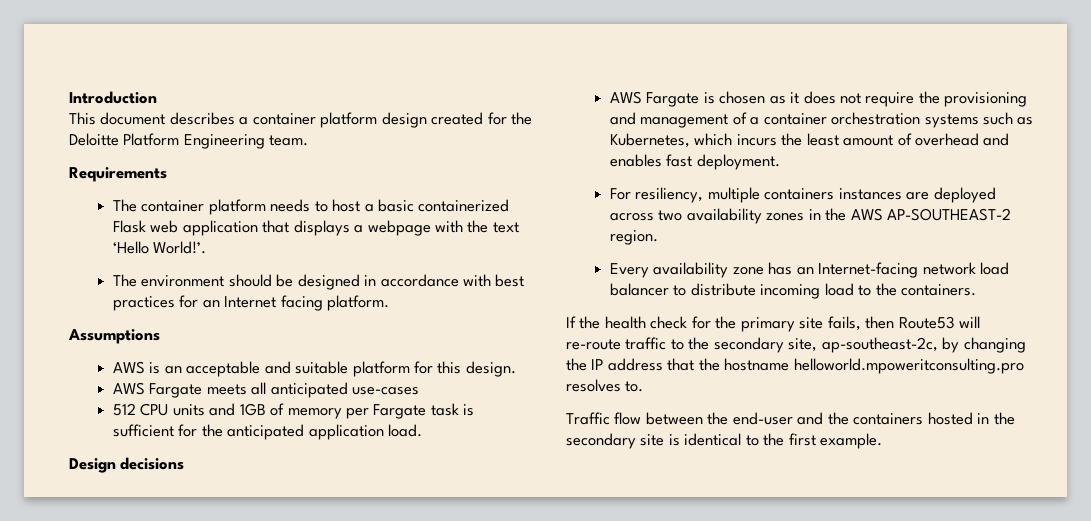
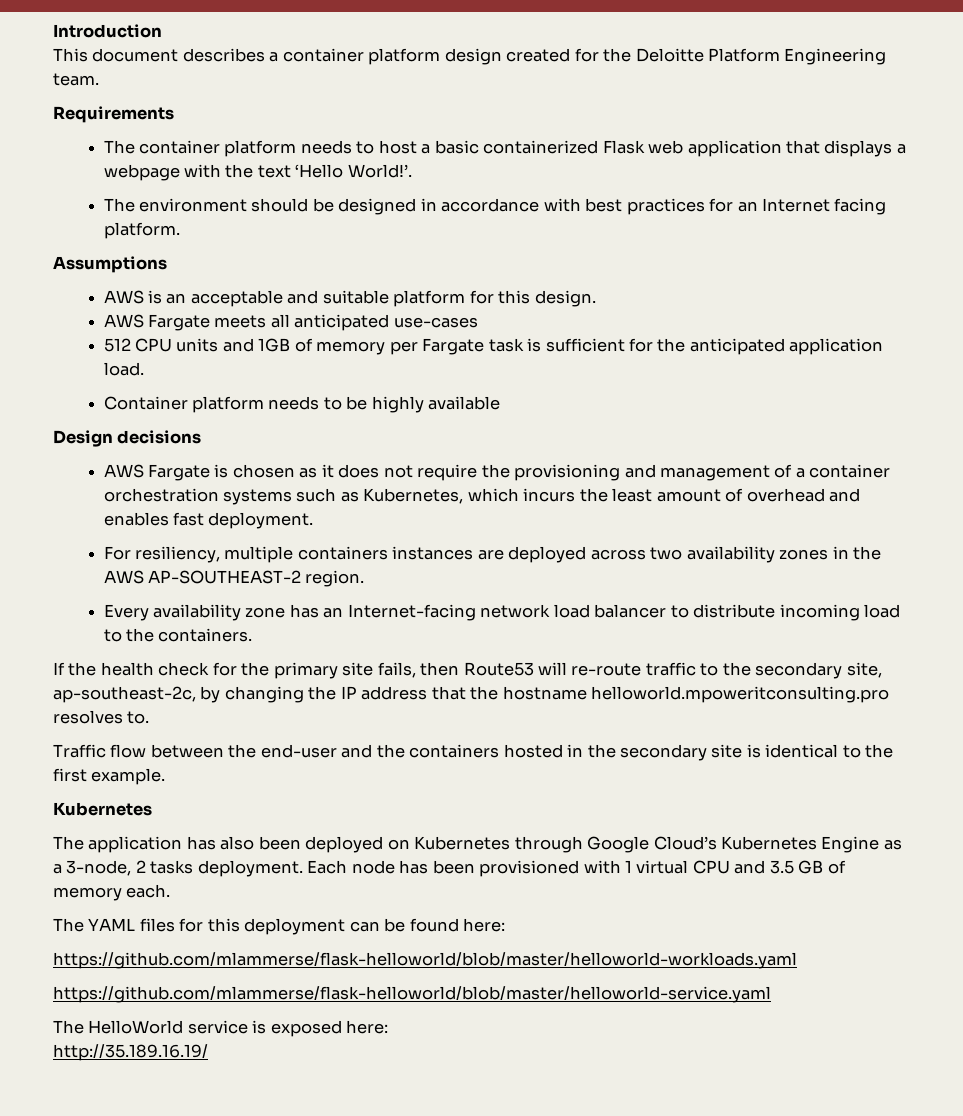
(423, 430) none -> [103,396,501,413] // Container platform needs to be highly available
(883, 441) none -> [53,802,152,816] [53,836,902,853] [53,860,846,877] [53,884,171,901] [53,918,506,935] [53,952,797,969] [53,986,771,1003] [53,1020,389,1037] [53,1044,208,1061] // Kubernetes // The application has also been deployed on Kubernetes through Google Cloud’s Kubernetes Engine as a 3-node, 2 tasks deployment. Each node has been provisioned with 1 virtual CPU and 3.5 GB of memory each. // The YAML files for this deployment can be found here: // https://github.com/mlammerse/flask-helloworld/blob/master/helloworld-workloads.yaml // https://github.com/mlammerse/flask-helloworld/blob/master/helloworld-service.yaml // The HelloWorld service is exposed here: // http://35.189.16.19/

